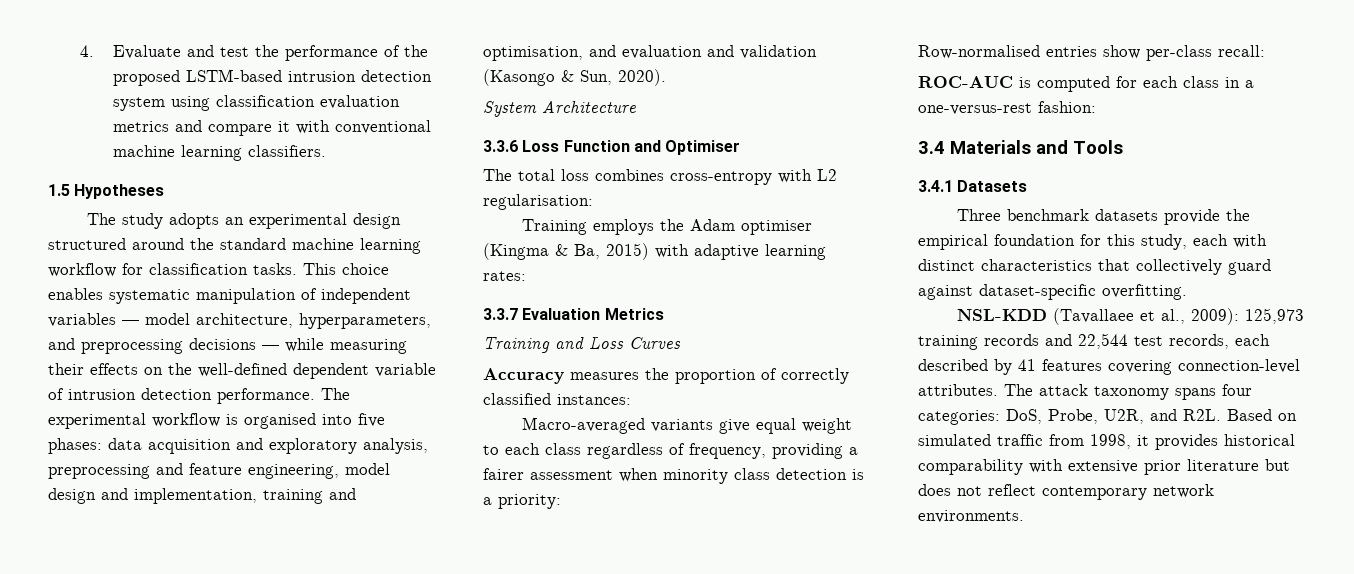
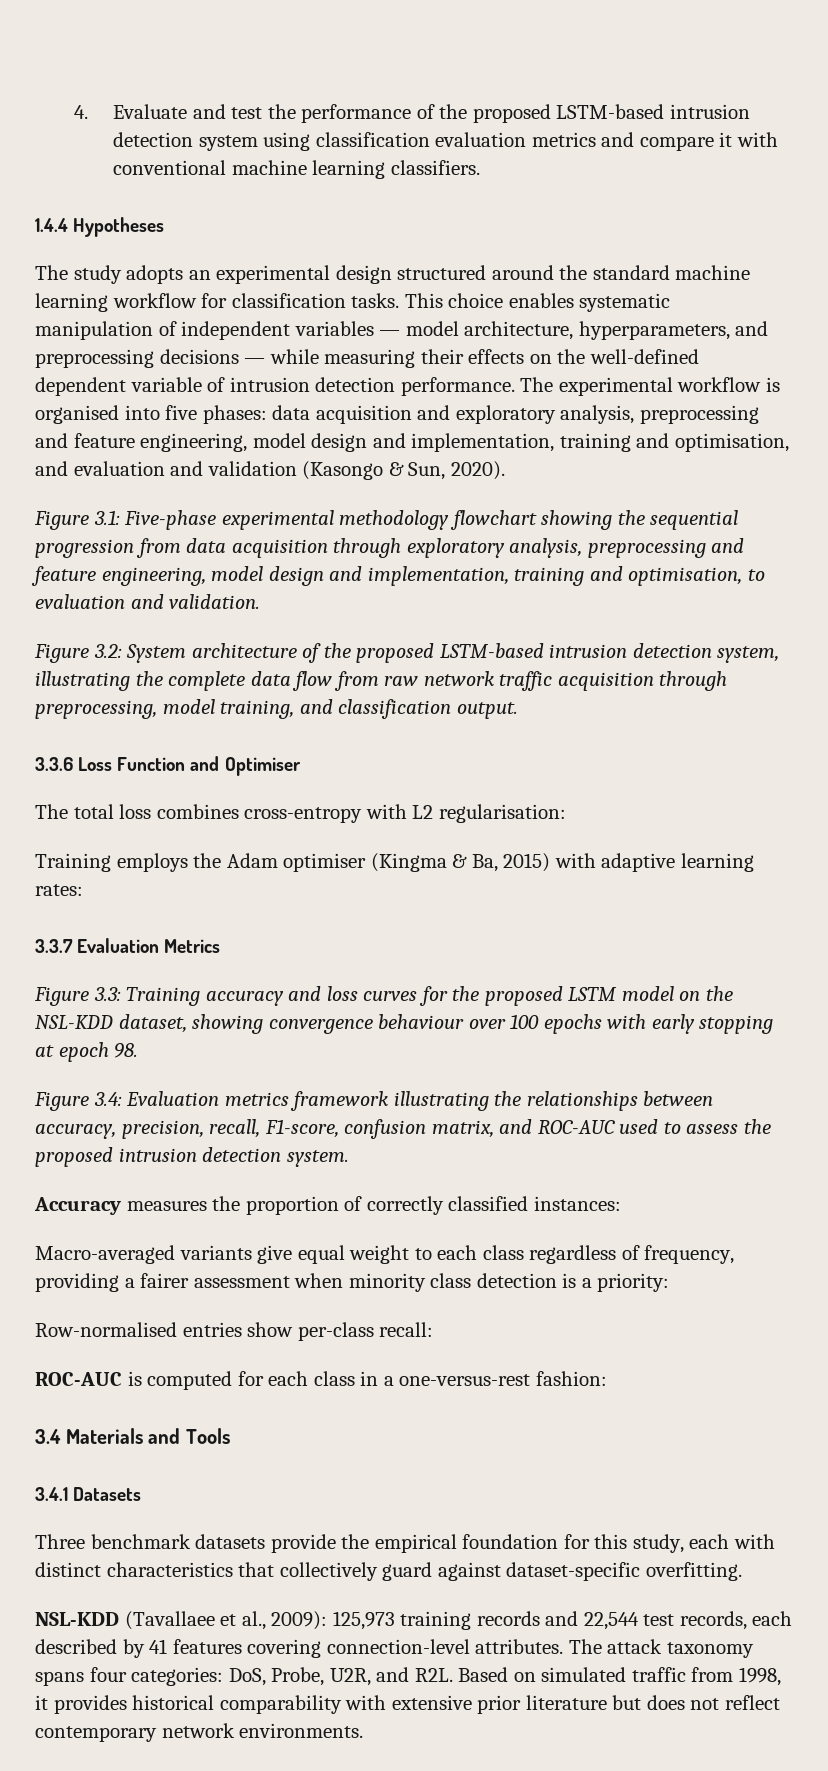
[48,184,70,196] 1.5 -> [35,218,68,232] 1.4.4
[483,101,636,117] System Architecture -> [34,510,739,530] [35,538,745,558] [31,566,765,586] [35,594,261,609] [34,643,780,663] [35,671,728,691] [35,699,518,719] Figure 3.1: Five-phase experimental methodology flowchart showing the sequential progression from data acquisition through exploratory analysis, preprocessing and feature engineering, model design and implementation, training and optimisation, to evaluation and validation. // Figure 3.2: System architecture of the proposed LSTM-based intrusion detection system, illustrating the complete data flow from raw network traffic acquisition through preprocessing, model training, and classification output.
[483,337,681,353] Training and Loss Curves -> [34,986,733,1006] [35,1014,774,1034] [35,1042,139,1062] [34,1091,714,1111] [35,1119,771,1139] [35,1147,349,1167] Figure 3.3: Training accuracy and loss curves for the proposed LSTM model on the NSL-KDD dataset, showing convergence behaviour over 100 epochs with early stopping at epoch 98. // Figure 3.4: Evaluation metrics framework illustrating the relationships between accuracy, precision, recall, F1-score, confusion matrix, and ROC-AUC used to assess the proposed intrusion detection system.

